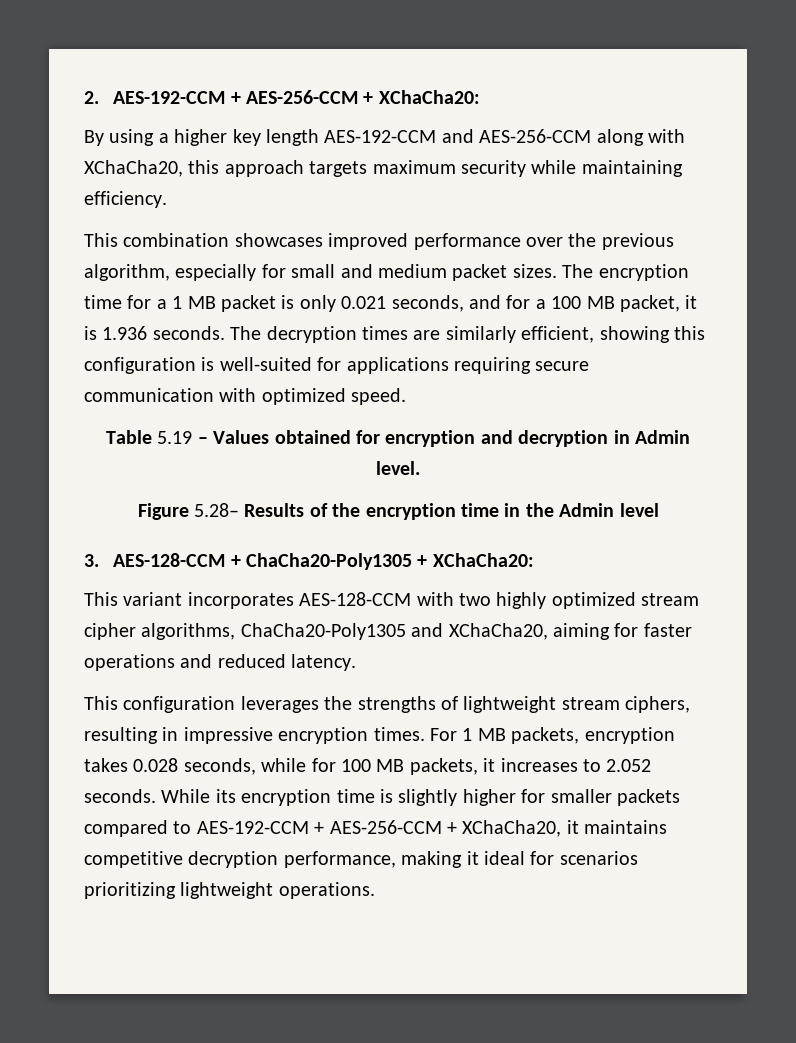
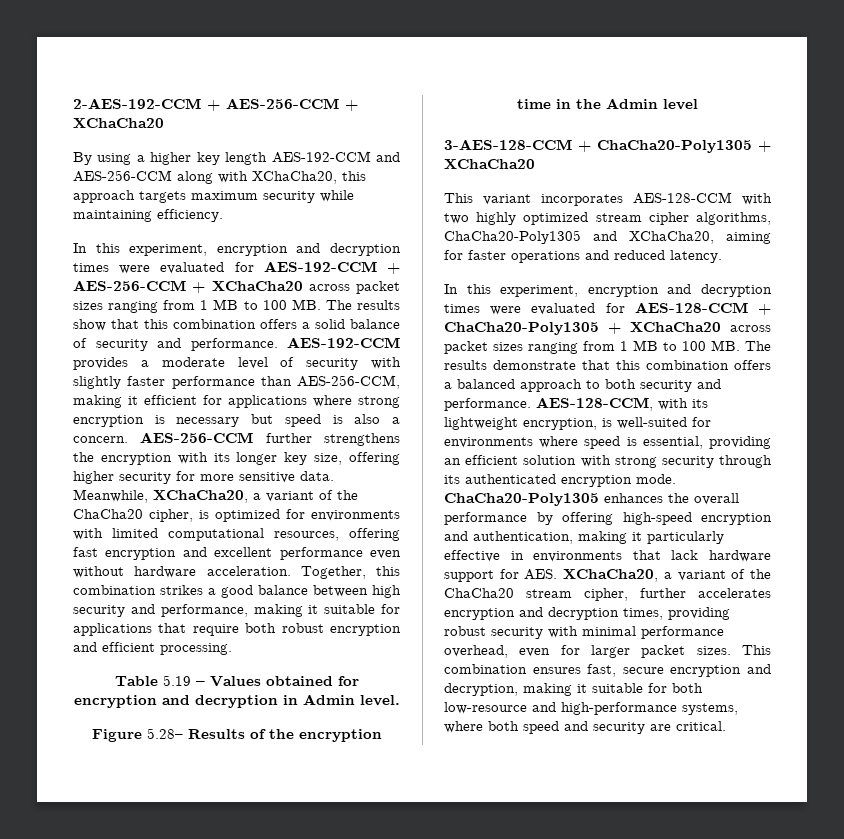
[84,90,480,104] 2. AES-192-CCM + AES-256-CCM + XChaCha20: -> [73,98,358,111] [73,118,164,128] 2-AES-192-CCM + AES-256-CCM + XChaCha20
[84,233,674,250] [84,264,689,281] [84,295,698,312] [84,326,705,343] [84,357,590,374] [84,388,407,405] This combination showcases improved performance over the previous algorithm, especially for small and medium packet sizes. The encryption time for a 1 MB packet is only 0.021 seconds, and for a 100 MB packet, it is 1.936 seconds. The decryption times are similarly efficient, showing this configuration is well-suited for applications requiring secure communication with optimized speed. -> [73,243,401,256] [73,261,400,274] [73,280,400,294] [73,299,400,313] [73,319,400,331] [73,337,400,351] [73,357,401,370] [73,375,400,389] [73,395,400,408] [73,414,401,427] [73,432,400,446] [73,452,400,465] [73,471,334,484] [73,489,358,503] [73,509,400,522] [73,528,400,541] [73,547,401,560] [73,566,400,579] [73,585,401,598] [73,604,401,617] [73,623,401,636] [73,642,232,655] In this experiment, encryption and decryption times were evaluated for AES-192-CCM + AES-256-CCM + XChaCha20 across packet sizes ranging from 1 MB to 100 MB. The results show that this combination offers a solid balance of security and performance. AES-192-CCM provides a moderate level of security with slightly faster performance than AES-256-CCM, making it efficient for applications where strong encryption is necessary but speed is also a concern. AES-256-CCM further strengthens the encryption with its longer key size, offering higher security for more sensitive data. Meanwhile, XChaCha20, a variant of the ChaCha20 cipher, is optimized for environments with limited computational resources, offering fast encryption and excellent performance even without hardware acceleration. Together, this combination strikes a good balance between high security and performance, making it suitable for applications that require both robust encryption and efficient processing.
[84,553,534,570] 3. AES-128-CCM + ChaCha20-Poly1305 + XChaCha20: -> [444,139,771,153] [444,159,535,169] 3-AES-128-CCM + ChaCha20-Poly1305 + XChaCha20
[84,696,691,713] [84,727,675,744] [84,758,652,775] [84,789,680,806] [84,820,668,837] [84,851,638,868] [84,882,375,899] This configuration leverages the strengths of lightweight stream ciphers, resulting in impressive encryption times. For 1 MB packets, encryption takes 0.028 seconds, while for 100 MB packets, it increases to 2.052 seconds. While its encryption time is slightly higher for smaller packets compared to AES-192-CCM + AES-256-CCM + XChaCha20, it maintains competitive decryption performance, making it ideal for scenarios prioritizing lightweight operations. -> [444,284,772,297] [444,302,771,315] [444,322,771,335] [444,340,771,354] [444,360,771,370] [444,379,721,392] [444,397,708,411] [444,417,711,430] [444,436,771,449] [444,455,772,468] [444,474,676,487] [444,493,739,506] [444,512,772,525] [444,531,724,544] [444,550,771,562] [444,569,771,582] [444,588,771,601] [444,607,730,620] [444,626,724,639] [444,645,771,658] [444,664,771,677] [444,683,703,696] [444,702,738,715] [444,721,726,734] In this experiment, encryption and decryption times were evaluated for AES-128-CCM + ChaCha20-Poly1305 + XChaCha20 across packet sizes ranging from 1 MB to 100 MB. The results demonstrate that this combination offers a balanced approach to both security and performance. AES-128-CCM, with its lightweight encryption, is well-suited for environments where speed is essential, providing an efficient solution with strong security through its authenticated encryption mode. ChaCha20-Poly1305 enhances the overall performance by offering high-speed encryption and authentication, making it particularly effective in environments that lack hardware support for AES. XChaCha20, a variant of the ChaCha20 stream cipher, further accelerates encryption and decryption times, providing robust security with minimal performance overhead, even for larger packet sizes. This combination ensures fast, secure encryption and decryption, making it suitable for both low-resource and high-performance systems, where both speed and security are critical.

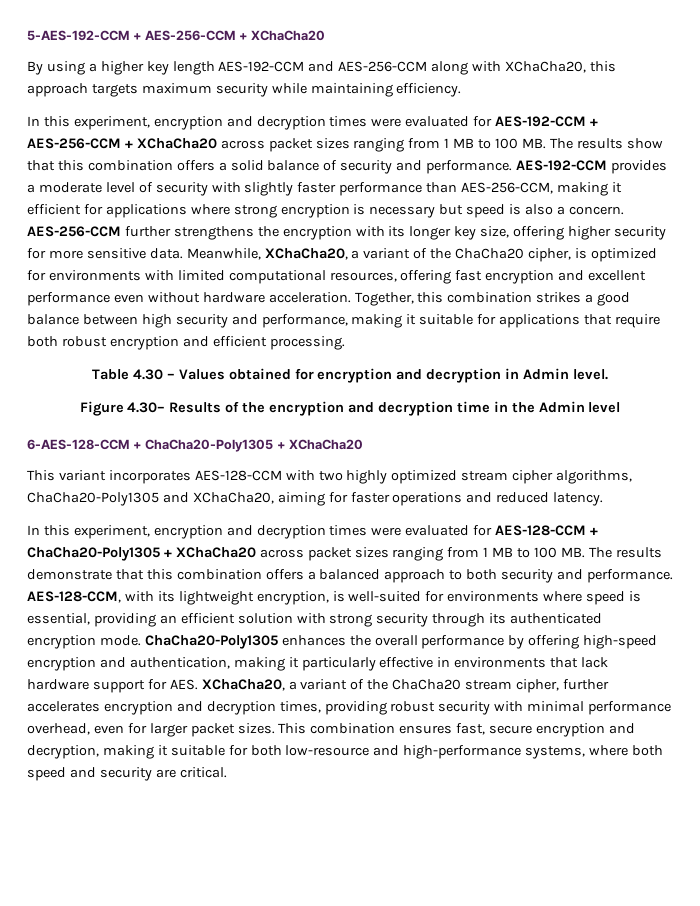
[73,98,201,109] 2-AES-192-CCM -> [27,30,129,41] 5-AES-192-CCM
[162,675,191,686] 5.19 -> [132,369,163,380] 4.30
[146,728,183,739] 5.28– -> [127,402,166,413] 4.30–
(382, 735) none -> [348,401,453,416] and decryption
[444,139,572,150] 3-AES-128-CCM -> [27,439,129,450] 6-AES-128-CCM

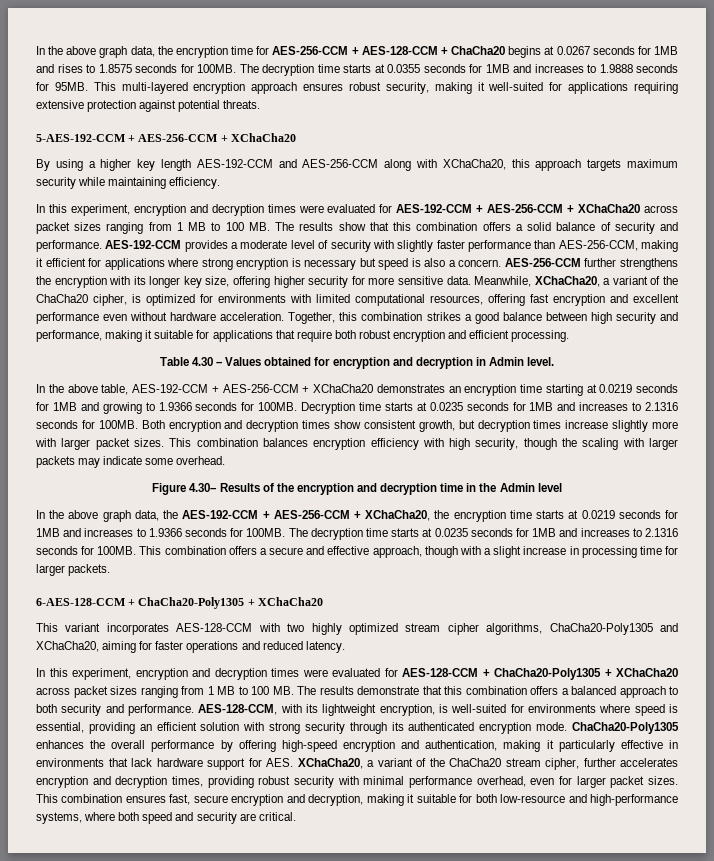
(27, 35) none -> [36,46,678,58] [36,64,678,76] [36,82,678,94] [36,100,261,112] In the above graph data, the encryption time for AES-256-CCM + AES-128-CCM + ChaCha20 begins at 0.0267 seconds for 1MB and rises to 1.8575 seconds for 100MB. The decryption time starts at 0.0355 seconds for 1MB and increases to 1.9888 seconds for 95MB. This multi-layered encryption approach ensures robust security, making it well-suited for applications requiring extensive protection against potential threats. //
(609, 374) none -> [36,384,678,396] [36,402,678,414] [36,420,678,432] [35,438,678,450] [36,456,226,468] // In the above table, AES-192-CCM + AES-256-CCM + XChaCha20 demonstrates an encryption time starting at 0.0219 seconds for 1MB and growing to 1.9366 seconds for 100MB. Decryption time starts at 0.0235 seconds for 1MB and increases to 2.1316 seconds for 100MB. Both encryption and decryption times show consistent growth, but decryption times increase slightly more with larger packet sizes. This combination balances encryption efficiency with high security, though the scaling with larger packets may indicate some overhead.
(621, 407) none -> [36,510,678,522] [36,528,678,540] [36,546,678,558] [36,564,111,576] // In the above graph data, the AES-192-CCM + AES-256-CCM + XChaCha20, the encryption time starts at 0.0219 seconds for 1MB and increases to 1.9366 seconds for 100MB. The decryption time starts at 0.0235 seconds for 1MB and increases to 2.1316 seconds for 100MB. This combination offers a secure and effective approach, though with a slight increase in processing time for larger packets.

